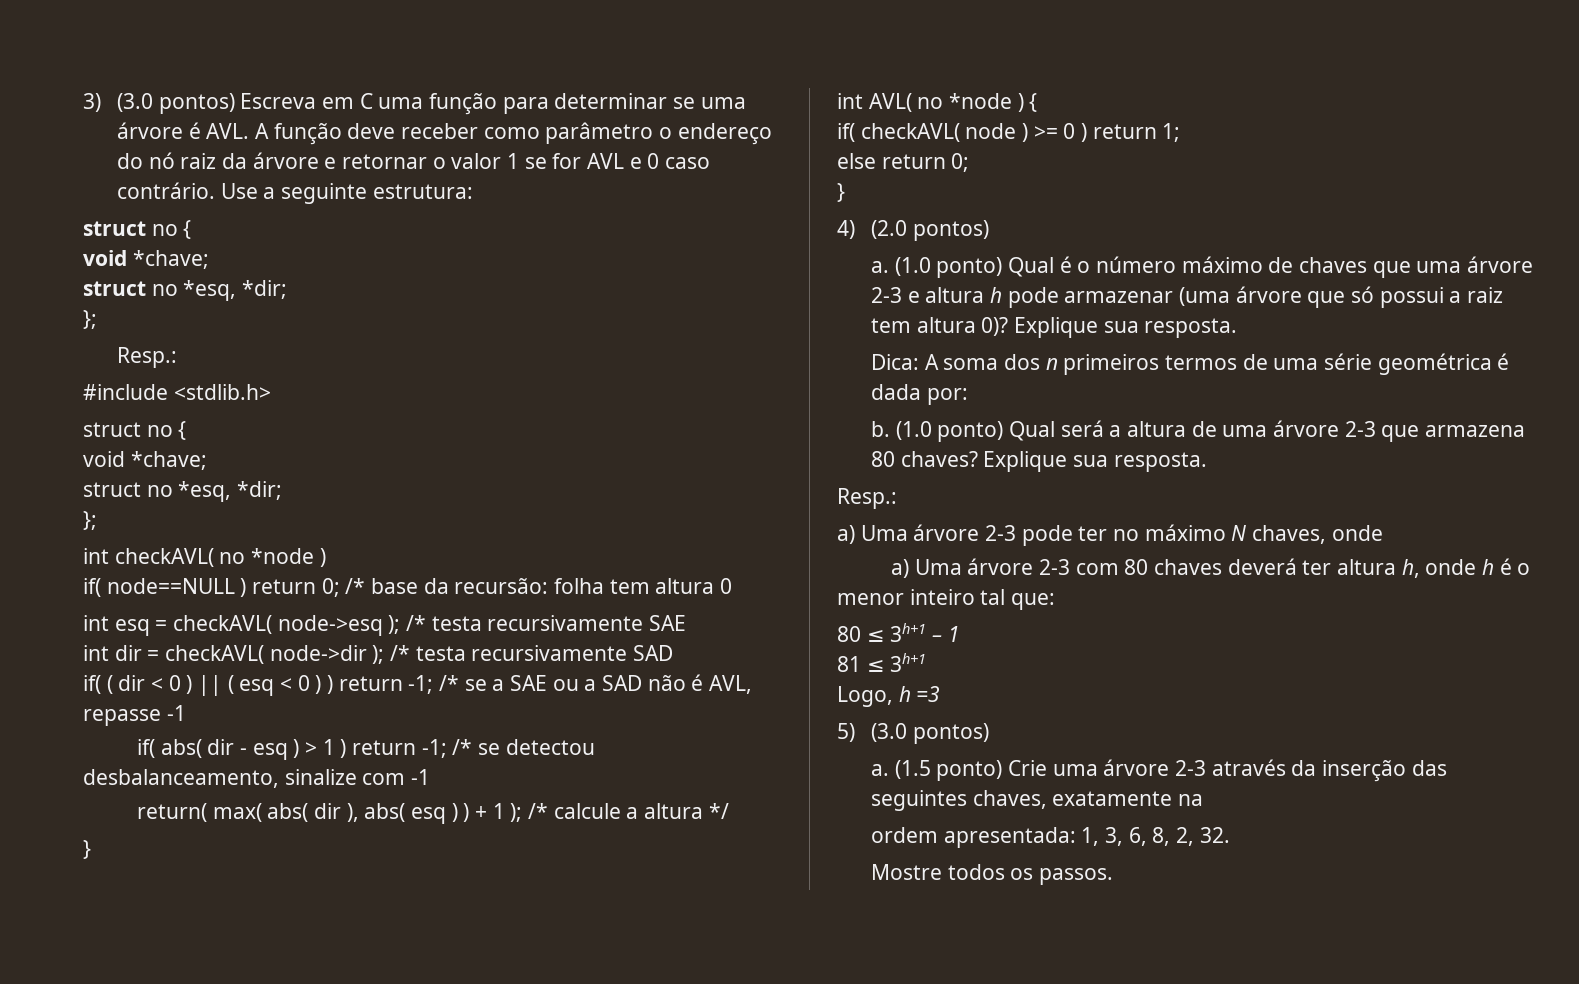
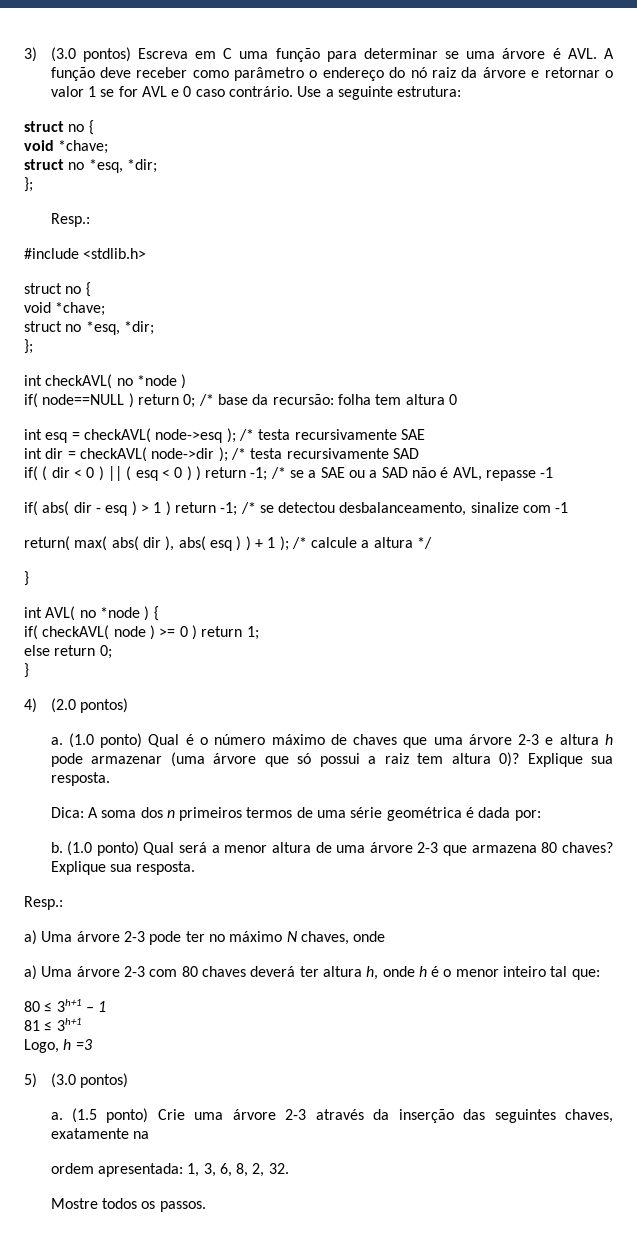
(1122, 431) none -> [224,845,268,853] menor

